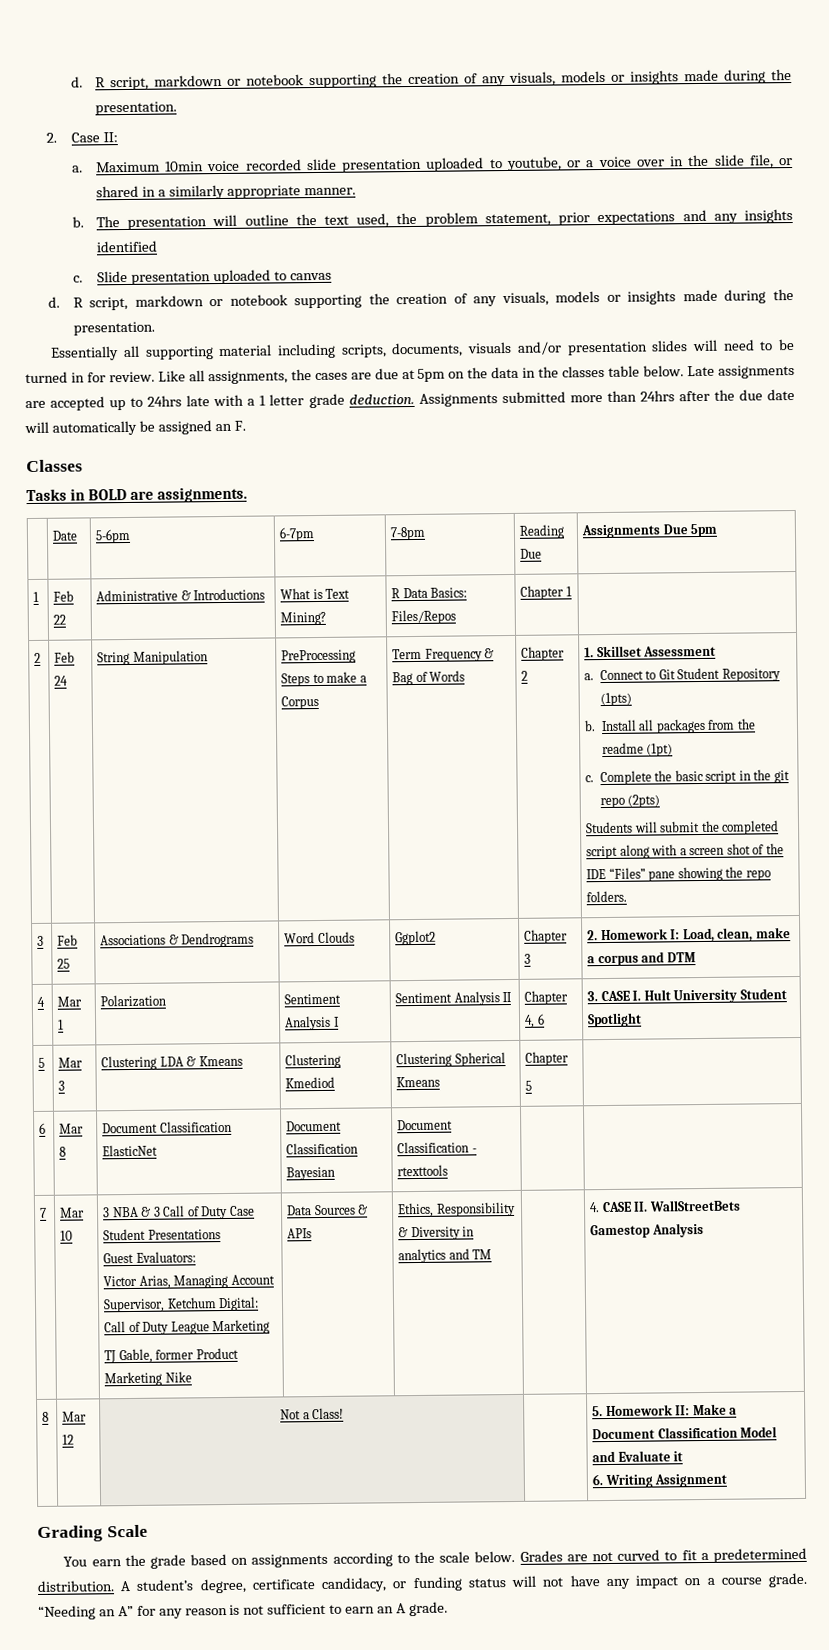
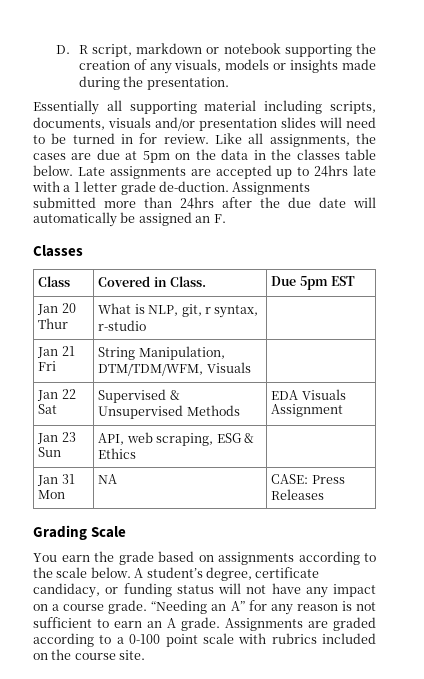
[70,69,793,91] [94,101,177,116] [46,132,118,143] [71,154,793,173] [95,184,356,200] [71,209,793,230] [95,240,157,253] [72,269,332,285] [48,296,61,308] d. R script, markdown or notebook supporting the creation of any visuals, models or insights made during the presentation. // 2. Case II: // a. Maximum 10min voice recorded slide presentation uploaded to youtube, or a voice over in the slide file, or shared in a similarly appropriate manner. // b. The presentation will outline the text used, the problem statement, prior expectations and any insights identified // c. Slide presentation uploaded to canvas // d. -> [55,45,70,54] D.
[348,393,415,405] deduction. -> [158,181,229,192] de-duction.
[26,486,247,503] [52,530,79,541] [95,528,132,544] [279,527,316,542] [390,526,427,541] [519,524,566,539] [520,548,543,559] [581,523,718,539] [33,591,40,602] [53,590,75,602] [53,614,67,625] [96,588,266,602] [280,588,351,600] [280,611,327,626] [391,587,468,599] [391,609,457,625] [520,585,572,600] [34,652,42,663] [54,651,76,663] [54,675,69,686] [97,650,208,666] [281,649,357,664] [281,671,367,687] [281,695,320,710] [392,648,495,662] [392,670,466,686] [521,646,566,661] [521,670,529,681] [584,645,717,658] [584,667,781,682] [599,692,632,707] [584,718,756,734] [601,742,674,757] [585,769,790,786] [599,794,661,809] [585,820,780,835] [586,843,784,860] [586,866,771,882] [586,890,628,903] [37,935,45,946] [57,934,79,946] [57,958,71,969] [100,932,255,948] [284,931,355,944] [395,930,437,946] [524,929,569,944] [524,953,532,964] [587,927,791,943] [587,951,696,967] [37,996,46,1007] [57,996,83,1007] [58,1019,65,1030] [100,994,167,1008] [284,993,342,1005] [284,1015,340,1031] [395,991,513,1006] [524,990,569,1005] [524,1013,545,1028] [587,988,787,1004] [587,1012,643,1028] [38,1057,46,1068] [58,1057,84,1068] [58,1080,66,1091] [101,1055,243,1071] [285,1053,342,1069] [285,1076,336,1089] [396,1052,506,1068] [396,1076,441,1088] [525,1051,570,1066] [525,1080,533,1091] [39,1122,47,1134] [59,1123,85,1134] [59,1146,67,1157] [102,1120,232,1134] [102,1144,159,1157] [286,1120,343,1132] [286,1142,359,1155] [286,1166,336,1181] [397,1119,454,1131] [397,1141,477,1154] [397,1164,449,1177] [39,1207,48,1218] [59,1207,86,1218] [60,1230,74,1241] [102,1205,255,1220] [103,1228,221,1241] [103,1251,196,1264] [103,1274,275,1289] [103,1296,260,1313] [104,1319,271,1335] [104,1347,239,1364] [104,1371,192,1387] [286,1204,369,1216] [287,1228,313,1239] [397,1201,516,1218] [398,1226,475,1241] [398,1248,493,1264] [589,1199,741,1213] [590,1222,704,1239] [42,1411,50,1422] [62,1411,88,1422] [62,1434,75,1445] [279,1407,345,1420] [592,1403,738,1417] [592,1426,778,1440] [592,1450,684,1463] [592,1473,728,1489] // Tasks in BOLD are assignments. // | Date | 5-6pm | 6-7pm | 7-8pm | Reading Due | Assignments Due 5pm // 1 | Feb 22 | Administrative & Introductions | What is Text Mining? | R Data Basics: Files/Repos | Chapter 1 | // 2 | Feb 24 | String Manipulation | PreProcessing Steps to make a Corpus | Term Frequency & Bag of Words | Chapter 2 | 1. Skillset Assessment // a. Connect to Git Student Repository (1pts) // b. Install all packages from the readme (1pt) // c. Complete the basic script in the git repo (2pts) // Students will submit the completed script along with a screen shot of the IDE “Files” pane showing the repo folders. // 3 | Feb 25 | Associations & Dendrograms | Word Clouds | Ggplot2 | Chapter 3 | 2. Homework I: Load, clean, make a corpus and DTM // 4 | Mar 1 | Polarization | Sentiment Analysis I | Sentiment Analysis II | Chapter 4, 6 | 3. CASE I. Hult University Student Spotlight // 5 | Mar 3 | Clustering LDA & Kmeans | Clustering Kmediod | Clustering Spherical Kmeans | Chapter // 5 | // 6 | Mar 8 | Document Classification ElasticNet | Document Classification Bayesian | Document Classification - rtexttools | | // 7 | Mar 10 | 3 NBA & 3 Call of Duty Case Student Presentations // Guest Evaluators: // Victor Arias, Managing Account Supervisor, Ketchum Digital: Call of Duty League Marketing // TJ Gable, former Product Marketing Nike | Data Sources & APIs | Ethics, Responsibility & Diversity in analytics and TM | | 4. CASE II. WallStreetBets Gamestop Analysis // 8 | Mar 12 | Not a Class! | | 5. Homework II: Make a Document Classification Model and Evaluate it // 6. Writing Assignment -> [38,276,71,287] [98,276,207,287] [271,276,356,290] [37,303,76,315] [38,318,69,329] [98,303,259,318] [98,320,147,331] [37,346,75,358] [38,361,57,371] [98,346,225,360] [98,362,251,376] [37,389,76,401] [38,404,58,414] [98,389,180,403] [98,405,240,419] [271,389,346,400] [271,404,344,417] [37,432,76,444] [38,447,62,457] [98,432,254,446] [98,448,137,459] [37,474,75,486] [38,490,66,499] [98,474,118,484] [271,474,345,484] [271,489,325,500] // Class | Covered in Class. | Due 5pm EST // Jan 20 Thur | What is NLP, git, r syntax, r-studio | // Jan 21 Fri | String Manipulation, DTM/TDM/WFM, Visuals | // Jan 22 Sat | Supervised & Unsupervised Methods | EDA Visuals Assignment // Jan 23 Sun | API, web scraping, ESG & Ethics | // Jan 31 Mon | NA | CASE: Press Releases
[519,1547,808,1563] [37,1580,115,1592] Grades are not curved to fit a predetermined distribution. -> (131, 572) none
(448, 1609) none -> [225,617,376,631] [33,633,376,647] [33,649,146,660] Assignments are graded according to a 0-100 point scale with rubrics included on the course site.

